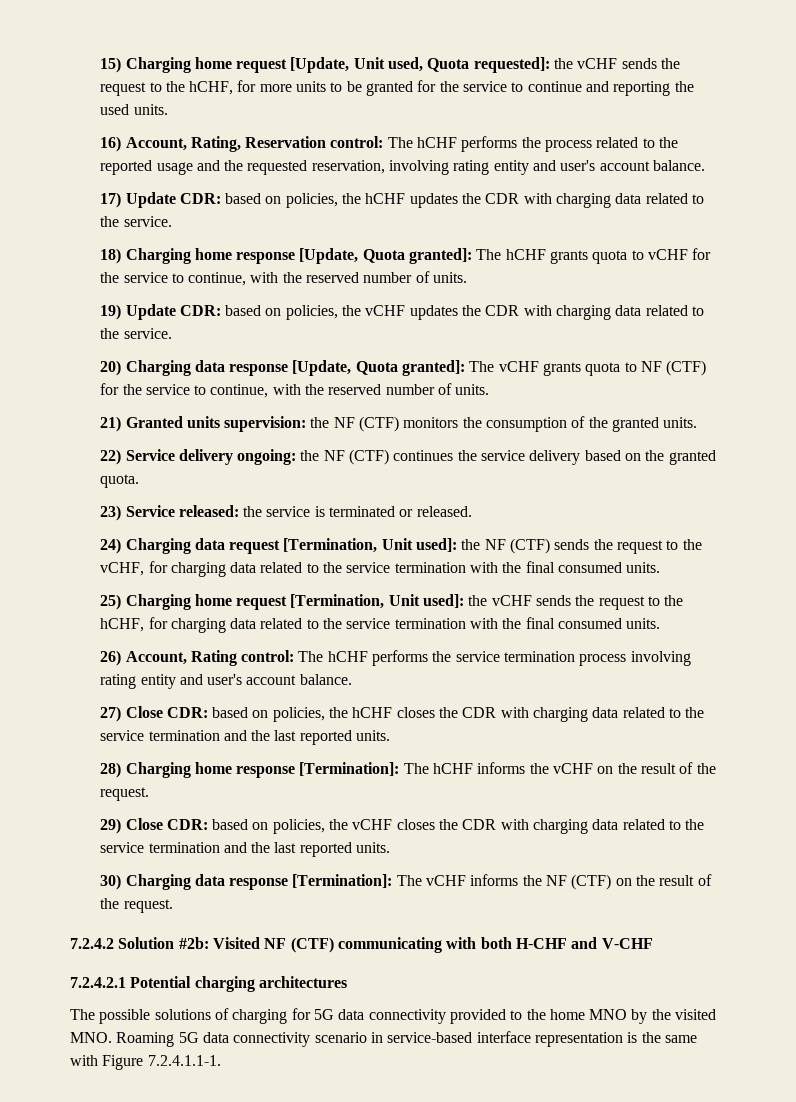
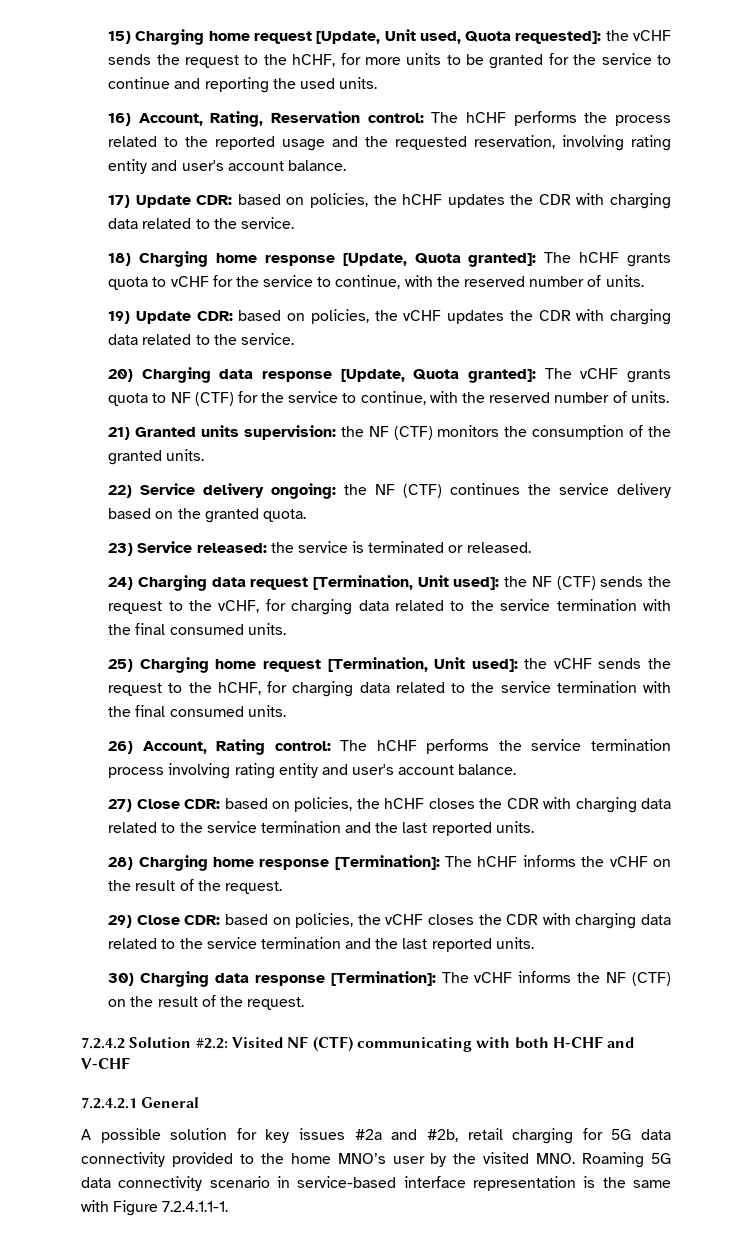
[178,937,209,949] #2b: -> [195,1038,228,1049] #2.2:
[130,976,347,992] [70,1008,229,1024] Potential charging architectures // The possible solutions of -> [141,1097,200,1108] [81,1128,503,1143] General // A possible solution for key issues #2a and #2b, retail
[589,1009,628,1020] MNO -> [337,1153,425,1164] MNO’s user

